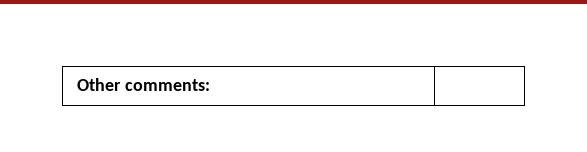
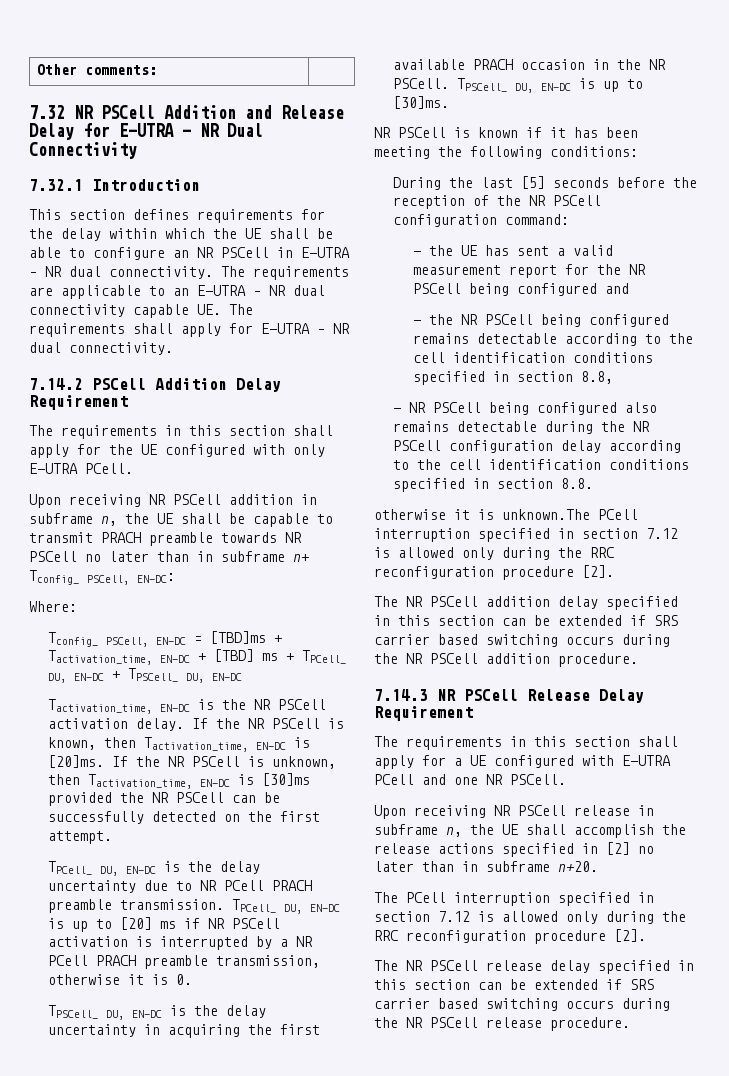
(210, 85) none -> [29,105,344,119] [29,123,263,140] [29,142,137,159] [29,179,200,191] [29,209,325,223] [29,228,333,241] [29,247,350,260] [29,266,349,280] [29,285,325,299] [29,304,253,318] [29,323,350,337] [29,342,173,355] [29,378,281,392] [29,395,128,410] [29,425,333,439] [29,444,325,458] [29,463,133,474] [29,494,317,508] [29,513,333,527] [29,532,302,546] [29,551,309,562] [29,570,175,585] [29,601,77,612] [48,631,283,647] [48,649,347,665] [48,668,243,683] [48,699,327,714] [48,718,345,731] [48,737,311,752] [48,755,337,769] [48,773,311,789] [48,792,281,806] [48,811,321,824] [48,831,113,844] [48,861,261,876] [48,880,313,893] [48,899,341,914] [48,917,281,932] [48,936,314,950] [48,955,321,969] [48,974,193,985] [48,1005,267,1020] [48,1024,321,1038] [393,59,667,70] [393,78,644,93] [393,96,450,109] [374,127,638,138] [374,146,638,159] [393,176,698,190] [393,195,602,209] [393,214,570,227] [412,245,613,256] [412,264,646,278] [412,283,629,296] [412,314,669,327] [412,333,693,346] [412,352,653,363] [412,371,613,385] [393,402,658,415] [393,421,651,434] [393,440,682,453] [393,459,690,470] [393,478,594,492] [374,509,638,520] [374,528,678,542] [374,547,614,560] [374,565,614,580] [374,596,678,610] [374,615,678,626] [374,634,670,647] [374,653,638,667] [374,689,644,703] [374,706,473,721] [374,736,678,750] [374,755,671,769] [374,774,566,785] [374,805,654,819] [374,824,686,838] [374,842,654,857] [374,861,598,872] [374,892,654,906] [374,911,686,924] [374,929,646,944] [374,960,694,974] [374,979,654,990] [374,998,670,1011] [374,1017,630,1031] // 7.32 NR PSCell Addition and Release Delay for E-UTRA – NR Dual Connectivity // 7.32.1 Introduction // This section defines requirements for the delay within which the UE shall be able to configure an NR PSCell in E-UTRA – NR dual connectivity. The requirements are applicable to an E-UTRA – NR dual connectivity capable UE. The requirements shall apply for E-UTRA – NR dual connectivity. // 7.14.2 PSCell Addition Delay Requirement // The requirements in this section shall apply for the UE configured with only E-UTRA PCell. // Upon receiving NR PSCell addition in subframe n, the UE shall be capable to transmit PRACH preamble towards NR PSCell no later than in subframe n+ Tconfig_ PSCell, EN-DC: // Where: // Tconfig_ PSCell, EN-DC = [TBD]ms + Tactivation_time, EN-DC + [TBD] ms + TPCell_ DU, EN-DC + TPSCell_ DU, EN-DC // Tactivation_time, EN-DC is the NR PSCell activation delay. If the NR PSCell is known, then Tactivation_time, EN-DC is [20]ms. If the NR PSCell is unknown, then Tactivation_time, EN-DC is [30]ms provided the NR PSCell can be successfully detected on the first attempt. // TPCell_ DU, EN-DC is the delay uncertainty due to NR PCell PRACH preamble transmission. TPCell_ DU, EN-DC is up to [20] ms if NR PSCell activation is interrupted by a NR PCell PRACH preamble transmission, otherwise it is 0. // TPSCell_ DU, EN-DC is the delay uncertainty in acquiring the first available PRACH occasion in the NR PSCell. TPSCell_ DU, EN-DC is up to [30]ms. // NR PSCell is known if it has been meeting the following conditions: // During the last [5] seconds before the reception of the NR PSCell configuration command: // - the UE has sent a valid measurement report for the NR PSCell being configured and // - the NR PSCell being configured remains detectable according to the cell identification conditions specified in section 8.8, // - NR PSCell being configured also remains detectable during the NR PSCell configuration delay according to the cell identification conditions specified in section 8.8. // otherwise it is unknown.The PCell interruption specified in section 7.12 is allowed only during the RRC reconfiguration procedure [2]. // The NR PSCell addition delay specified in this section can be extended if SRS carrier based switching occurs during the NR PSCell addition procedure. // 7.14.3 NR PSCell Release Delay Requirement // The requirements in this section shall apply for a UE configured with E-UTRA PCell and one NR PSCell. // Upon receiving NR PSCell release in subframe n, the UE shall accomplish the release actions specified in [2] no later than in subframe n+20. // The PCell interruption specified in section 7.12 is allowed only during the RRC reconfiguration procedure [2]. // The NR PSCell release delay specified in this section can be extended if SRS carrier based switching occurs during the NR PSCell release procedure.

